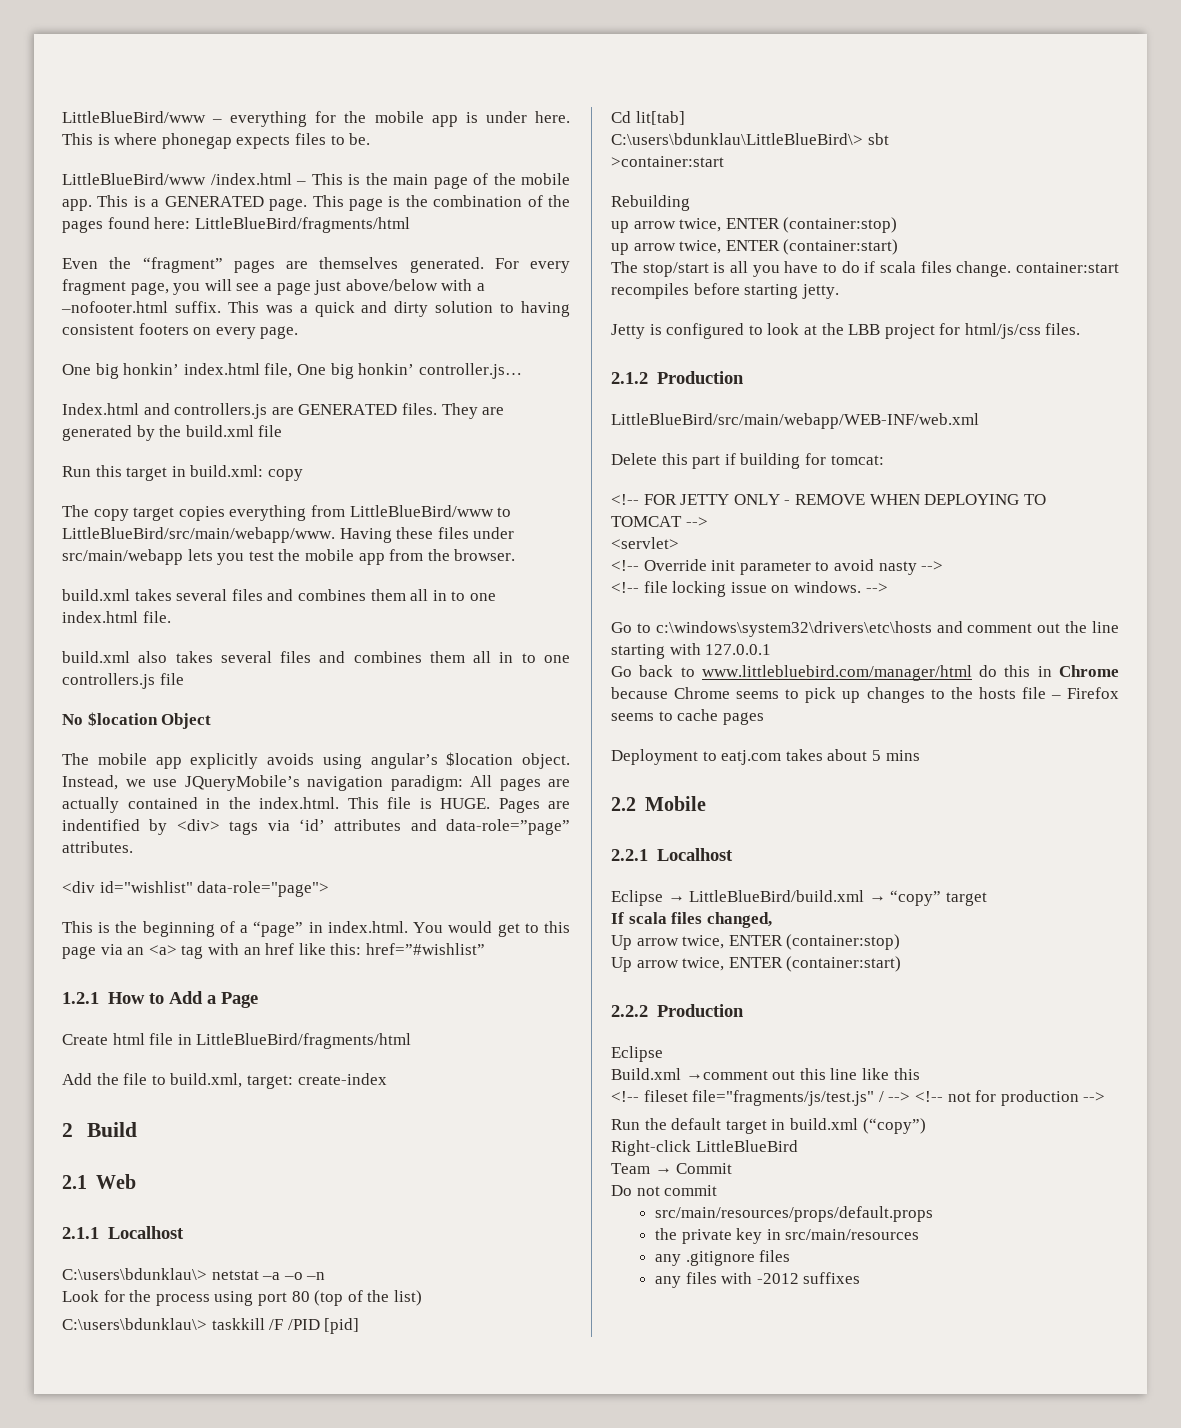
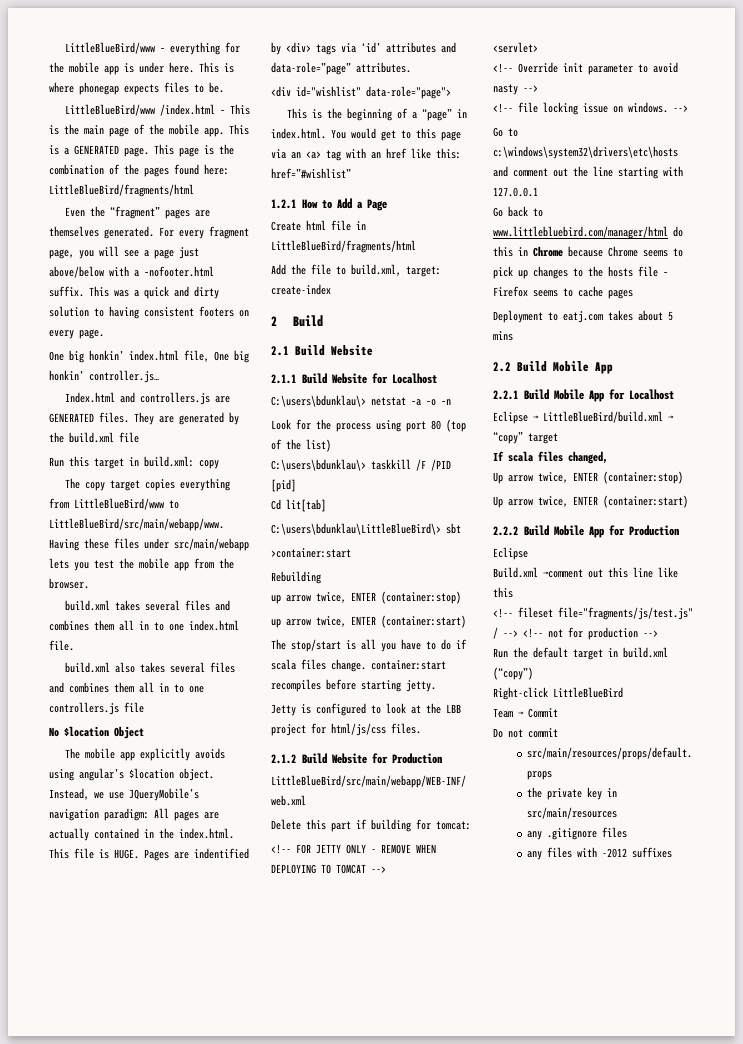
[95,1174,136,1189] Web -> [294,345,373,356] Build Website
(99, 1233) none -> [301,373,388,384] Build Website for
(648, 378) none -> [301,753,388,764] Build Website for
[644,796,706,811] Mobile -> [516,361,613,374] Build Mobile App
(648, 855) none -> [523,389,625,402] Build Mobile App for
(648, 1011) none -> [523,525,625,538] Build Mobile App for

